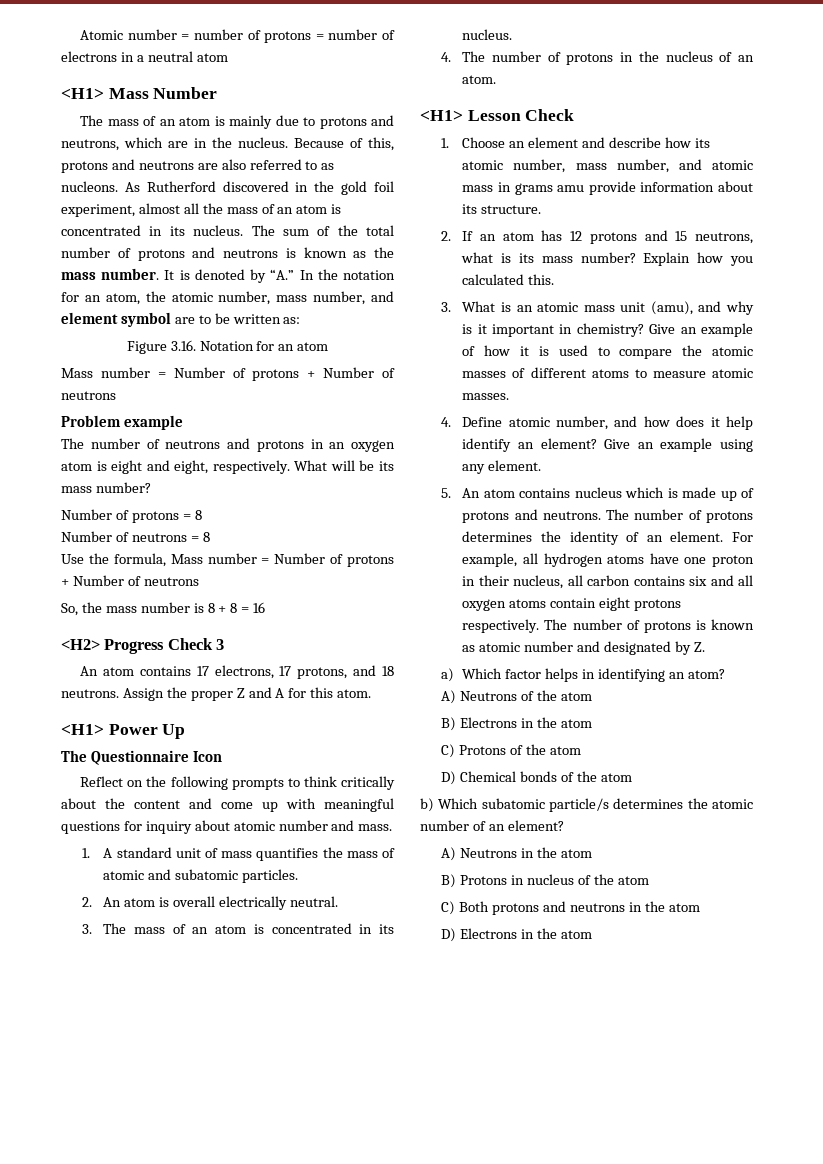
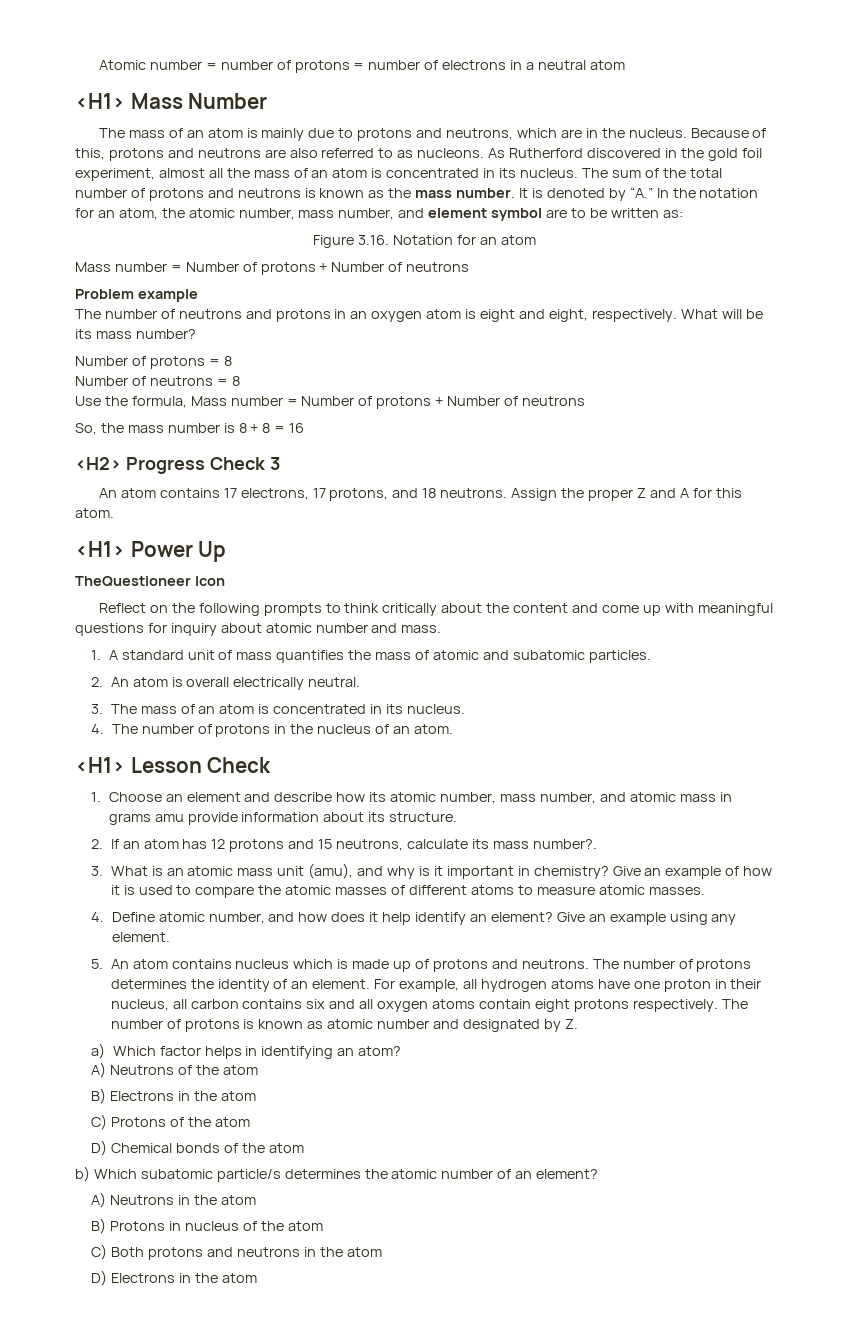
[61,750,189,765] The Questionnaire -> [75,576,191,587] TheQuestioneer
[461,252,753,266] [462,274,555,285] what is its mass number? Explain how you calculated this. -> [406,839,597,849] calculate its mass number?.

